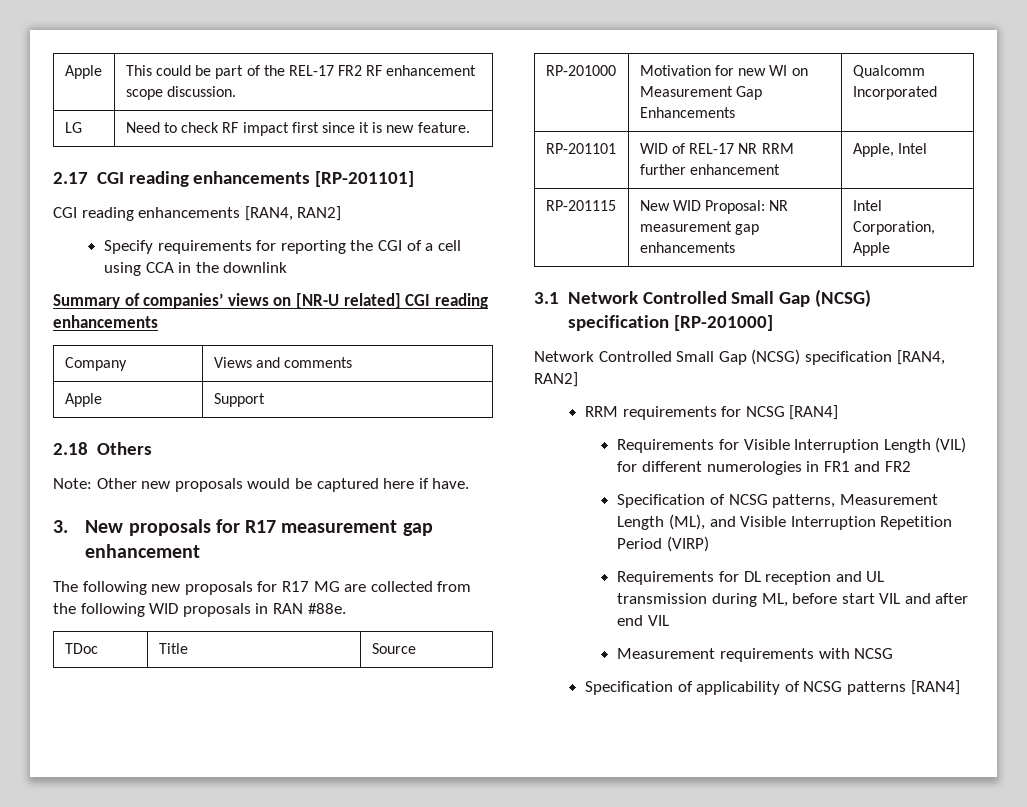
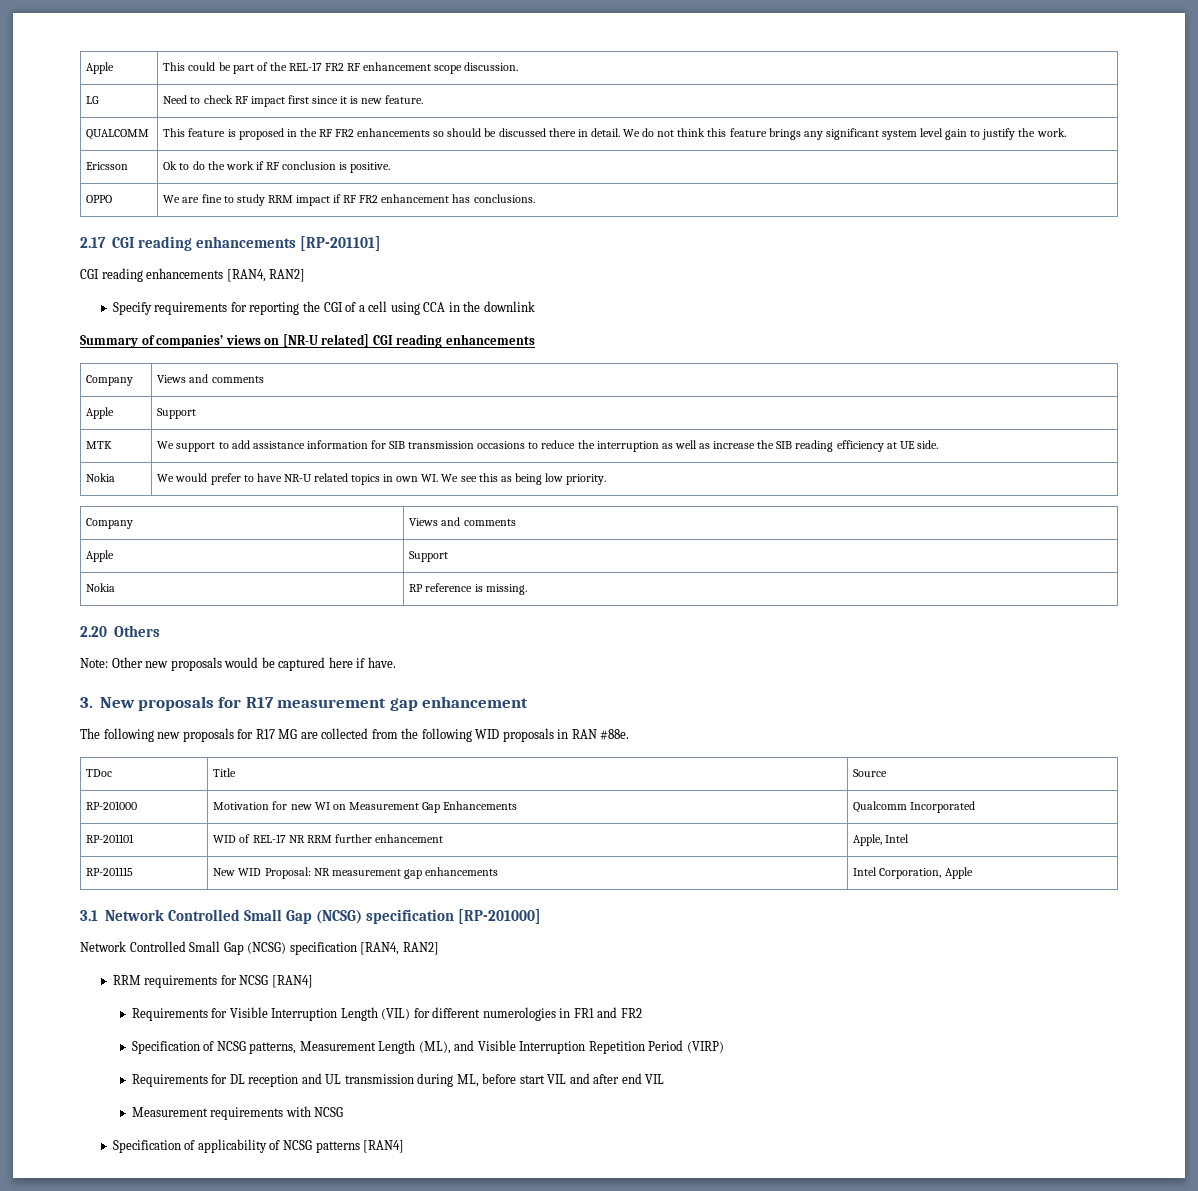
(470, 127) none -> [86,129,150,140] [163,128,1066,140] [86,162,129,170] [163,161,391,173] [86,195,113,203] [163,194,535,206] // QUALCOMM | This feature is proposed in the RF FR2 enhancements so should be discussed there in detail. We do not think this feature brings any significant system level gain to justify the work. // Ericsson | Ok to do the work if RF conclusion is positive. // OPPO | We are fine to study RRM impact if RF FR2 enhancement has conclusions.
[53,442,88,455] // 2.18 -> [86,441,113,449] [157,440,938,452] [86,473,116,482] [157,473,607,485] [86,518,134,529] [409,517,516,526] [86,550,115,562] [409,551,449,562] [86,583,116,592] [409,583,527,595] [80,626,107,637] // MTK | We support to add assistance information for SIB transmission occasions to reduce the interruption as well as increase the SIB reading efficiency at UE side. // Nokia | We would prefer to have NR-U related topics in own WI. We see this as being low priority. // Company | Views and comments // Apple | Support // Nokia | RP reference is missing. // 2.20

